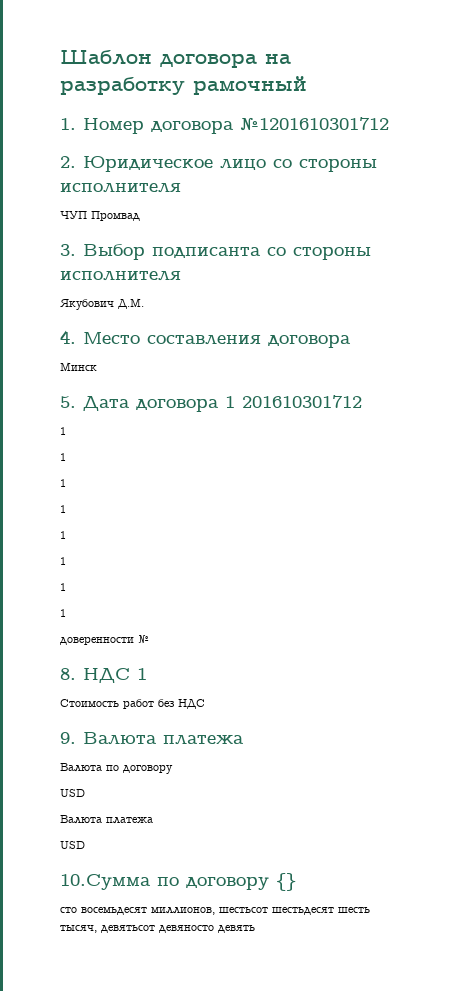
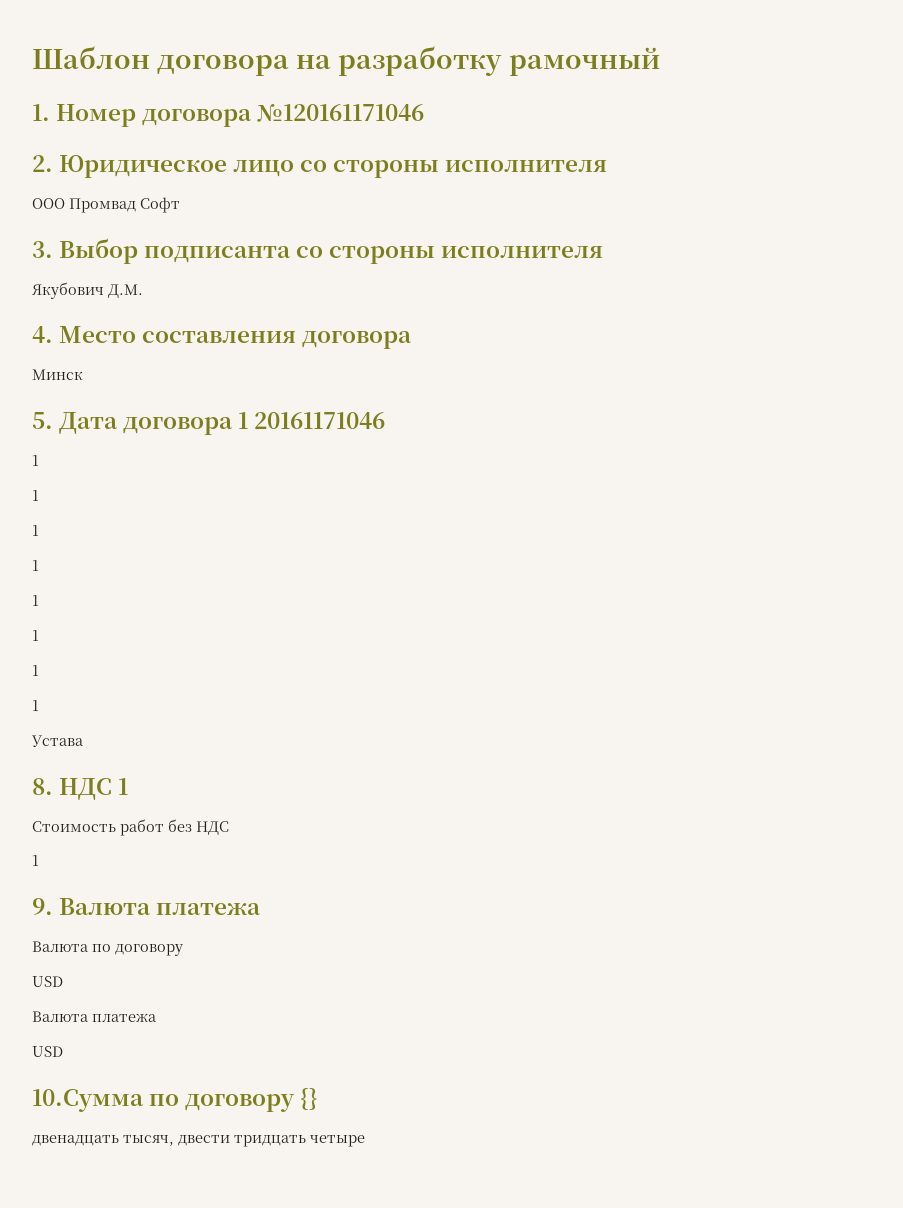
[240,117,389,131] №1201610301712 -> [257,104,425,122] №120161171046
[60,211,87,219] ЧУП -> [32,198,65,209] ООО
(140, 216) none -> [140,197,180,213] Софт
[242,395,362,408] 201610301712 -> [254,412,386,429] 20161171046
[60,635,149,645] доверенности № -> [31,735,83,747] Устава
(205, 704) none -> [32,855,39,866] // 1
[60,906,370,915] [60,925,255,933] сто восемьдесят миллионов, шестьсот шестьдесят шесть тысяч, девятьсот девяносто девять -> [32,1135,365,1147] двенадцать тысяч, двести тридцать четыре

